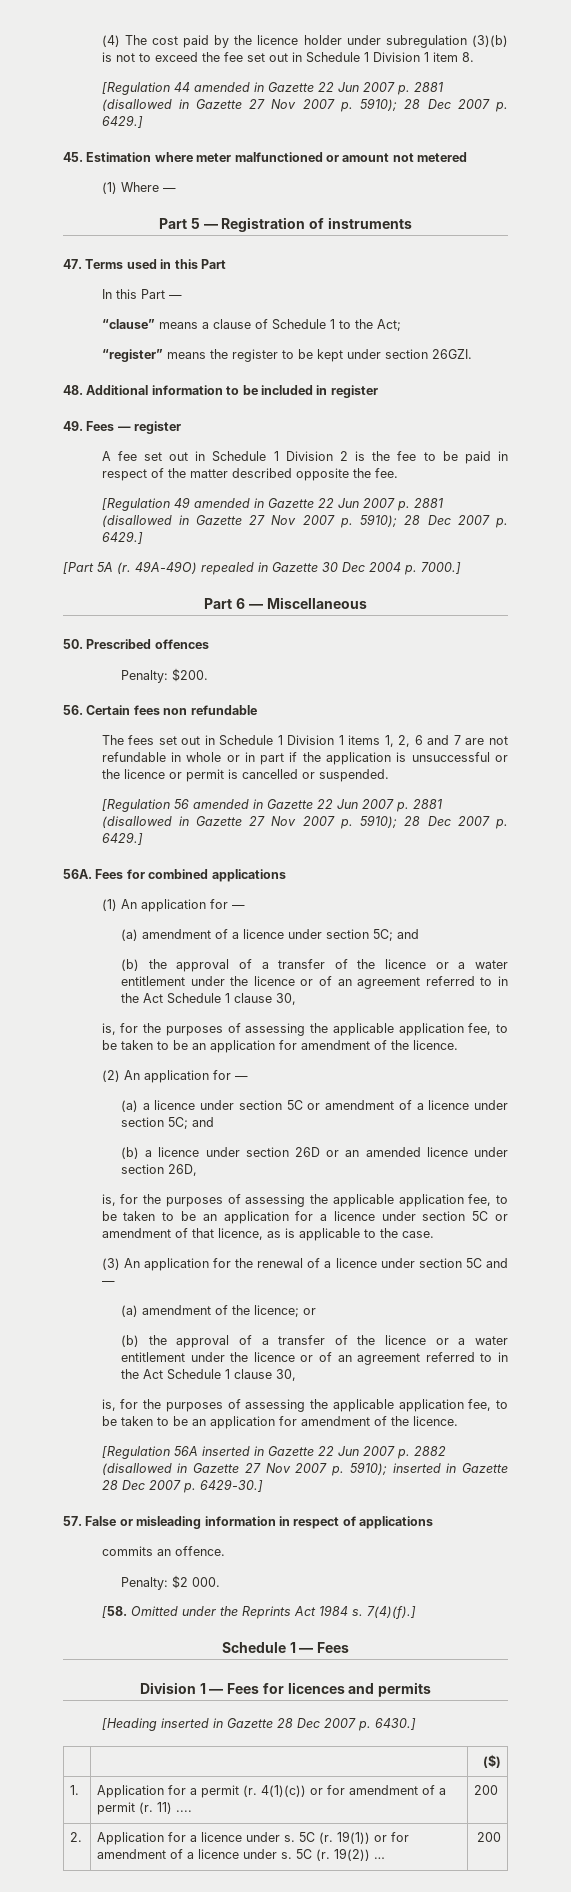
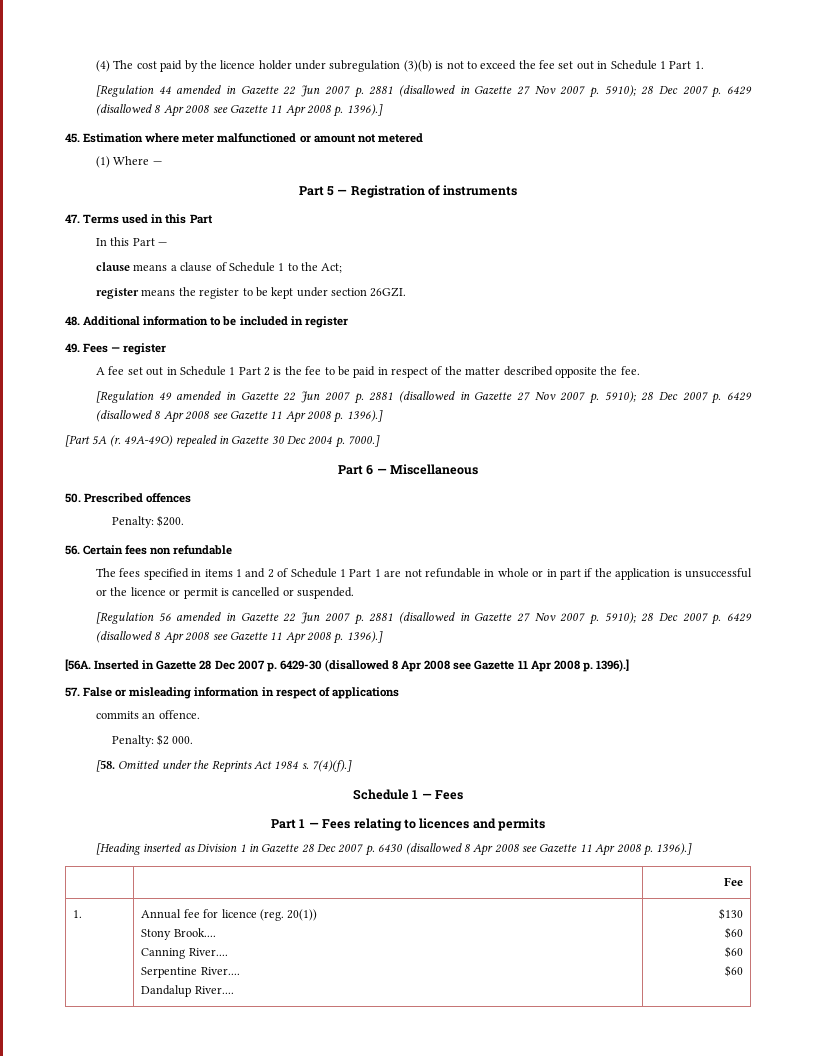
[372,52,474,62] Division 1 item 8. -> [669,61,704,69] Part 1.
[101,115,143,128] 6429.] -> [726,86,752,95] [96,104,383,117] 6429 (disallowed 8 Apr 2008 see Gazette 11 Apr 2008 p. 1396).]
[101,319,155,329] “clause” -> [96,262,131,271] clause
[101,349,163,362] “register” -> [96,288,140,299] register
[285,451,333,461] Division -> [238,367,261,375] Part
[101,531,143,544] 6429.] -> [726,392,752,401] [96,410,383,423] 6429 (disallowed 8 Apr 2008 see Gazette 11 Apr 2008 p. 1396).]
[158,735,461,747] set out in Schedule 1 Division 1 items 1, 2, 6 and 7 -> [143,568,381,580] specified in items 1 and 2 of Schedule 1 Part 1
[101,832,143,845] [63,869,286,882] [101,899,245,912] [120,929,419,941] [120,959,509,972] [120,976,508,989] [120,993,296,1005] [101,1023,508,1036] [101,1040,458,1053] [101,1070,248,1083] [120,1100,508,1112] [120,1117,214,1129] [120,1147,509,1159] [120,1164,197,1176] [101,1194,508,1207] [101,1211,509,1224] [101,1228,434,1241] [101,1258,508,1271] [101,1281,115,1285] [120,1305,316,1317] [120,1335,509,1348] [120,1352,508,1365] [120,1369,296,1381] [101,1399,508,1412] [101,1416,458,1429] [101,1446,446,1459] [101,1462,508,1476] [101,1479,263,1493] 6429.] // 56A. Fees for combined applications // (1) An application for — // (a) amendment of a licence under section 5C; and // (b) the approval of a transfer of the licence or a water entitlement under the licence or of an agreement referred to in the Act Schedule 1 clause 30, // is, for the purposes of assessing the applicable application fee, to be taken to be an application for amendment of the licence. // (2) An application for — // (a) a licence under section 5C or amendment of a licence under section 5C; and // (b) a licence under section 26D or an amended licence under section 26D, // is, for the purposes of assessing the applicable application fee, to be taken to be an application for a licence under section 5C or amendment of that licence, as is applicable to the case. // (3) An application for the renewal of a licence under section 5C and — // (a) amendment of the licence; or // (b) the approval of a transfer of the licence or a water entitlement under the licence or of an agreement referred to in the Act Schedule 1 clause 30, // is, for the purposes of assessing the applicable application fee, to be taken to be an application for amendment of the licence. // [Regulation 56A inserted in Gazette 22 Jun 2007 p. 2882 (disallowed in Gazette 27 Nov 2007 p. 5910); inserted in Gazette 28 Dec 2007 p. 6429-30.] -> [726,613,752,622] [96,631,383,644] [65,659,629,672] 6429 (disallowed 8 Apr 2008 see Gazette 11 Apr 2008 p. 1396).] // [56A. Inserted in Gazette 28 Dec 2007 p. 6429-30 (disallowed 8 Apr 2008 see Gazette 11 Apr 2008 p. 1396).]
[139,1682,284,1694] Division 1 — Fees for -> [271,818,416,831] Part 1 — Fees relating to
[212,1718,416,1731] [482,1754,501,1768] [70,1785,80,1795] [97,1785,447,1798] [97,1802,193,1815] [474,1785,499,1795] [70,1832,83,1842] [97,1831,410,1845] [97,1848,386,1861] [476,1832,501,1842] in Gazette 28 Dec 2007 p. 6430.] // | | ($) // 1. | Application for a permit (r. 4(1)(c)) or for amendment of a permit (r. 11) .... | 200 // 2. | Application for a licence under s. 5C (r. 19(1)) or for amendment of a licence under s. 5C (r. 19(2)) … | 200 -> [183,843,693,856] [723,877,743,886] [73,910,83,918] [141,909,318,921] [141,928,216,940] [141,948,228,959] [141,967,240,978] [141,985,234,997] [718,908,743,920] [724,927,743,939] [724,946,743,958] [724,965,743,977] as Division 1 in Gazette 28 Dec 2007 p. 6430 (disallowed 8 Apr 2008 see Gazette 11 Apr 2008 p. 1396).] // | | Fee // 1. | Annual fee for licence (reg. 20(1)) // Stony Brook.... // Canning River.... // Serpentine River.... // Dandalup River.... | $130 // $60 // $60 // $60

